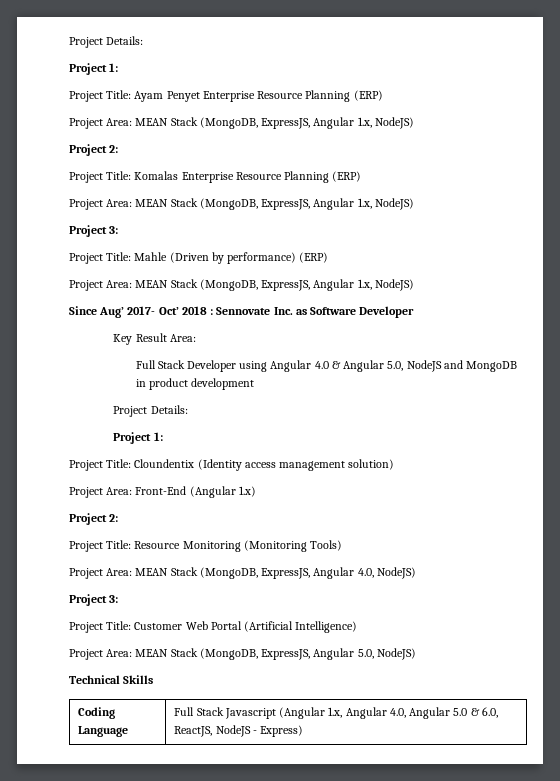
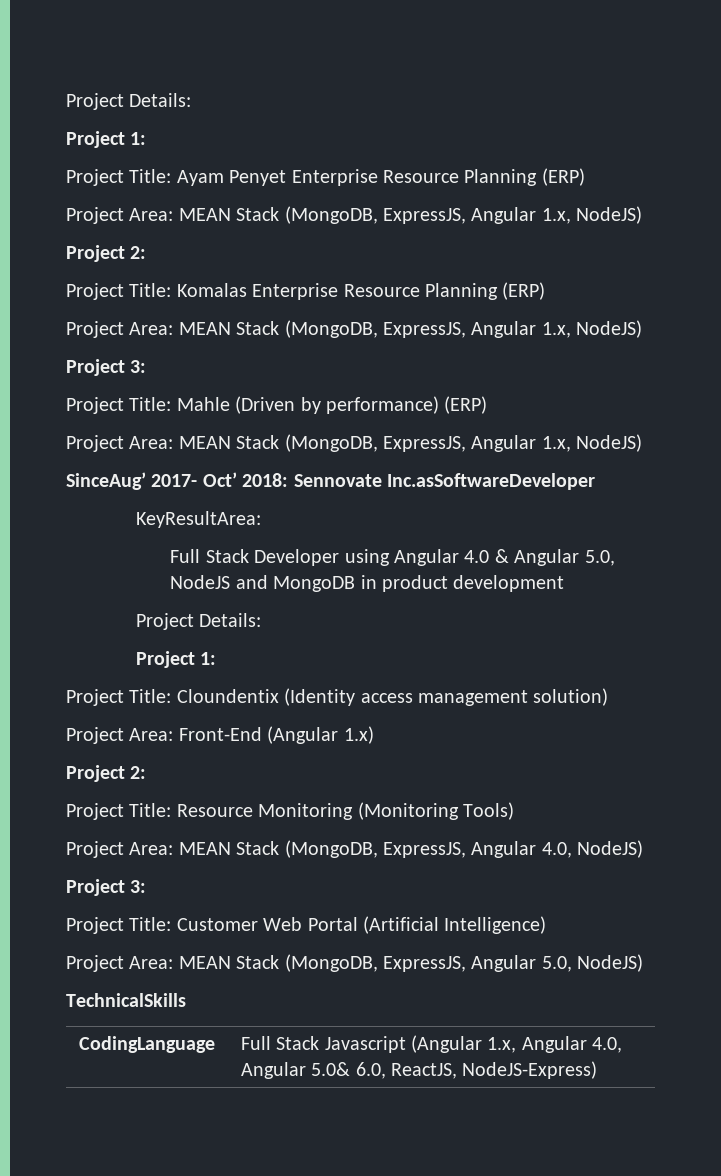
[69,306,415,318] [113,333,196,345] Since Aug’ 2017- Oct’ 2018 : Sennovate Inc. as Software Developer // Key Result Area: -> [66,472,595,490] [135,511,261,528] SinceAug’ 2017- Oct’ 2018: Sennovate Inc.asSoftwareDeveloper // KeyResultArea:
[69,675,154,684] [78,707,116,719] [78,726,129,737] Technical Skills // Coding Language -> [66,993,186,1007] [78,1036,215,1053] TechnicalSkills // CodingLanguage
[453,707,498,718] [174,725,304,737] 5.0 & 6.0, ReactJS, NodeJS - Express) -> [311,1061,598,1079] 5.0& 6.0, ReactJS, NodeJS-Express)

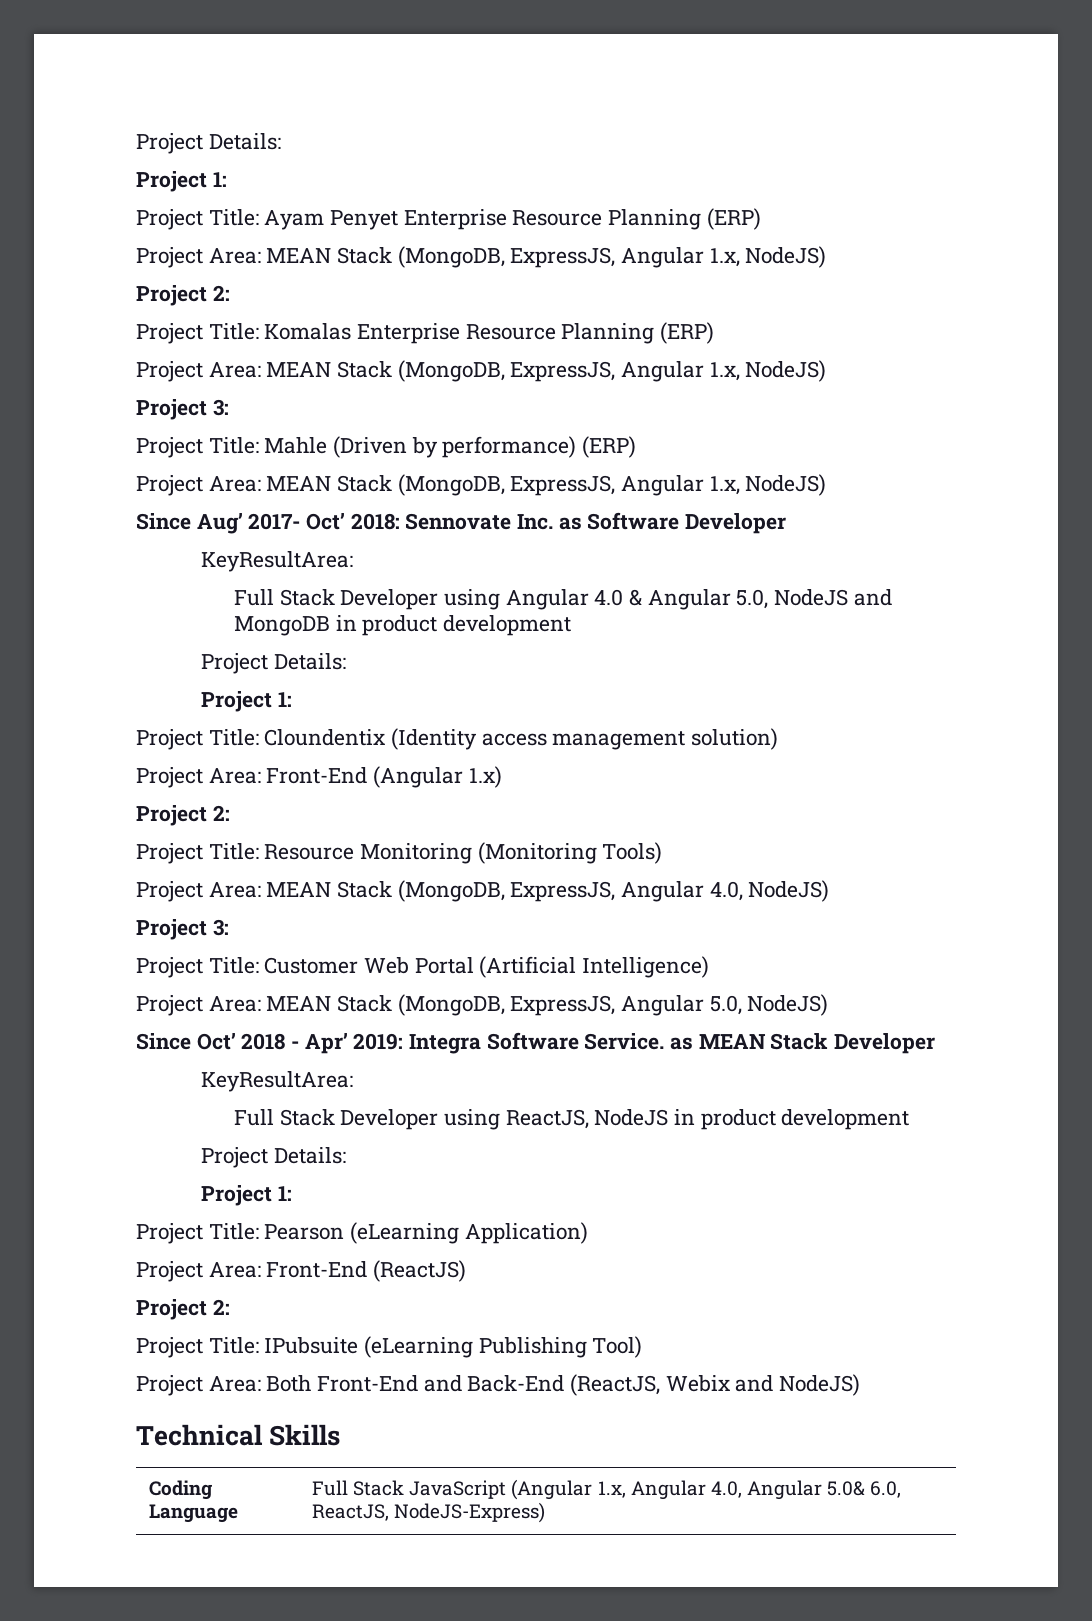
[66,472,146,490] SinceAug’ -> [136,513,243,534] Since Aug’
[387,473,595,490] Inc.asSoftwareDeveloper -> [517,512,787,534] Inc. as Software Developer
[66,993,186,1007] [78,1036,215,1053] [240,1036,406,1053] TechnicalSkills // CodingLanguage | Full Stack Javascript -> [136,1032,936,1054] [201,1071,354,1092] [234,1109,910,1130] [201,1147,347,1168] [201,1185,293,1206] [136,1222,588,1244] [136,1260,467,1282] [136,1299,230,1320] [136,1336,643,1358] [136,1374,861,1396] [136,1424,341,1446] [149,1480,213,1500] [149,1504,239,1523] [312,1480,507,1499] Since Oct’ 2018 - Apr’ 2019: Integra Software Service. as MEAN Stack Developer // KeyResultArea: // Full Stack Developer using ReactJS, NodeJS in product development // Project Details: // Project 1: // Project Title: Pearson (eLearning Application) // Project Area: Front-End (ReactJS) // Project 2: // Project Title: IPubsuite (eLearning Publishing Tool) // Project Area: Both Front-End and Back-End (ReactJS, Webix and NodeJS) // Technical Skills // Coding Language | Full Stack JavaScript

